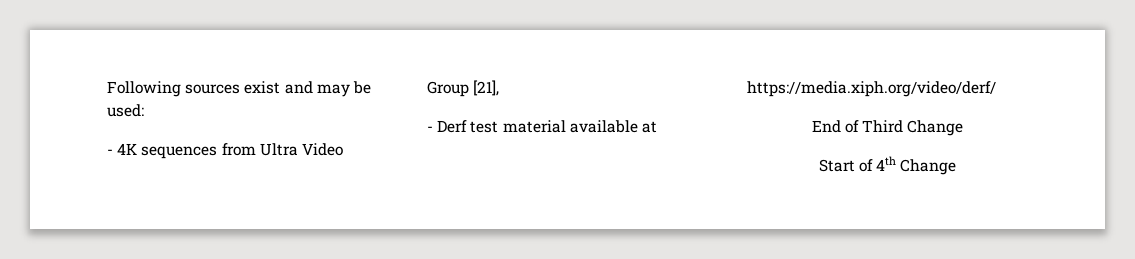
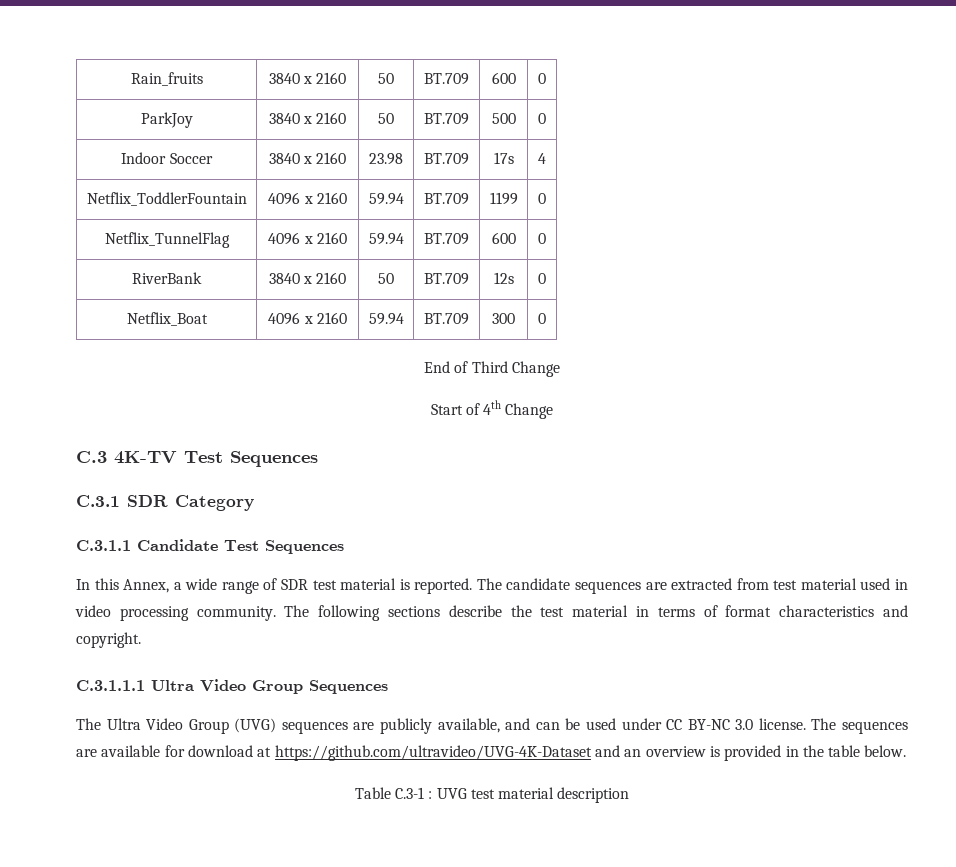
[107,81,371,97] [107,104,144,117] [107,143,343,159] [427,80,500,97] [427,120,657,133] [747,81,996,97] Following sources exist and may be used: // - 4K sequences from Ultra Video Group [21], // - Derf test material available at https://media.xiph.org/video/derf/ -> [130,72,203,86] [268,72,347,84] [378,73,394,84] [424,73,469,85] [491,72,516,84] [538,73,546,84] [140,112,193,128] [268,112,347,124] [378,113,394,124] [424,113,469,125] [491,113,516,124] [538,113,546,124] [121,152,213,164] [268,152,347,164] [369,153,403,165] [424,153,469,165] [493,152,514,164] [538,153,546,164] [86,192,247,206] [268,192,347,205] [368,193,404,205] [424,193,469,205] [489,192,518,205] [538,193,546,204] [104,232,230,248] [268,232,347,245] [368,233,404,245] [424,233,469,245] [491,232,516,244] [538,233,546,244] [132,272,202,284] [268,272,347,284] [378,273,394,284] [424,273,469,285] [493,272,514,284] [538,273,546,284] [126,312,208,326] [268,312,347,325] [368,313,404,325] [424,313,469,325] [492,313,515,324] [538,313,546,324] Rain_fruits | 3840 x 2160 | 50 | BT.709 | 600 | 0 // ParkJoy | 3840 x 2160 | 50 | BT.709 | 500 | 0 // Indoor Soccer | 3840 x 2160 | 23.98 | BT.709 | 17s | 4 // Netflix_ToddlerFountain | 4096 x 2160 | 59.94 | BT.709 | 1199 | 0 // Netflix_TunnelFlag | 4096 x 2160 | 59.94 | BT.709 | 600 | 0 // RiverBank | 3840 x 2160 | 50 | BT.709 | 12s | 0 // Netflix_Boat | 4096 x 2160 | 59.94 | BT.709 | 300 | 0
(957, 167) none -> [76,451,318,467] [76,495,254,511] [76,539,344,554] [76,578,908,594] [75,605,908,621] [76,632,141,648] [76,679,388,694] [76,718,908,734] [76,745,907,761] [354,787,630,803] // C.3 4K-TV Test Sequences // C.3.1 SDR Category // C.3.1.1 Candidate Test Sequences // In this Annex, a wide range of SDR test material is reported. The candidate sequences are extracted from test material used in video processing community. The following sections describe the test material in terms of format characteristics and copyright. // C.3.1.1.1 Ultra Video Group Sequences // The Ultra Video Group (UVG) sequences are publicly available, and can be used under CC BY-NC 3.0 license. The sequences are available for download at https://github.com/ultravideo/UVG-4K-Dataset and an overview is provided in the table below. // Table C.3-1 : UVG test material description

